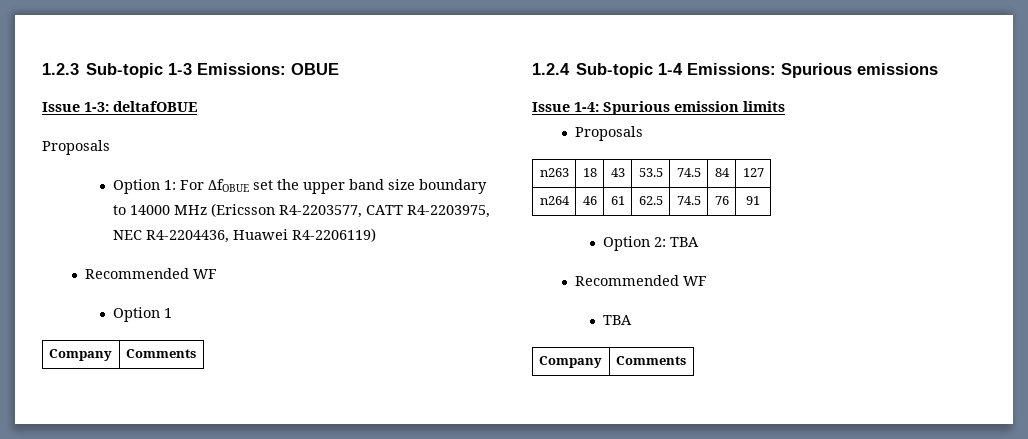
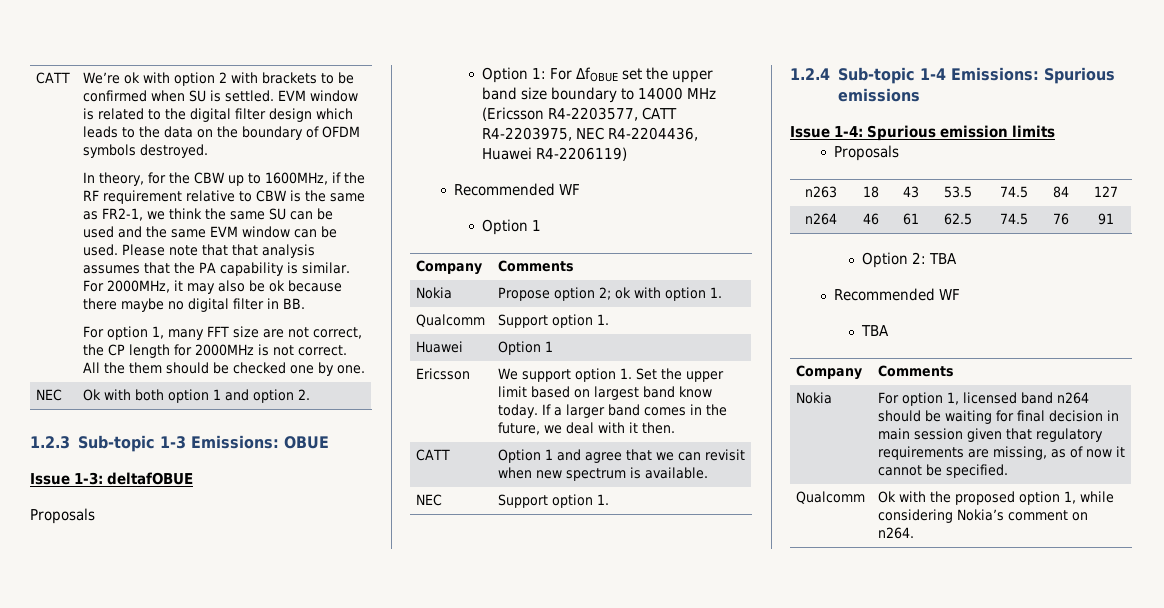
(42, 69) none -> [36,72,71,84] [83,72,355,86] [83,90,359,102] [83,108,354,122] [83,126,361,140] [83,144,209,158] [83,172,366,186] [83,190,366,204] [83,208,334,221] [83,226,338,238] [83,244,316,258] [83,262,351,276] [83,280,343,294] [83,298,306,312] [83,326,363,340] [83,344,348,358] [83,362,366,376] [36,389,63,401] [83,389,311,403] CATT | We’re ok with option 2 with brackets to be confirmed when SU is settled. EVM window is related to the digital filter design which leads to the data on the boundary of OFDM symbols destroyed. // In theory, for the CBW up to 1600MHz, if the RF requirement relative to CBW is the same as FR2-1, we think the same SU can be used and the same EVM window can be used. Please note that that analysis assumes that the PA capability is similar. For 2000MHz, it may also be ok because there maybe no digital filter in BB. // For option 1, many FFT size are not correct, the CP length for 2000MHz is not correct. All the them should be checked one by one. // NEC | Ok with both option 1 and option 2. //
(196, 353) none -> [416,287,453,299] [498,287,723,301] [416,314,486,327] [498,314,610,328] [416,341,464,353] [498,341,554,355] [416,368,471,380] [498,368,725,382] [498,386,713,400] [498,404,728,418] [498,422,676,435] [416,449,451,461] [498,449,746,463] [498,467,709,481] [416,494,443,506] [498,494,610,508] // Nokia | Propose option 2; ok with option 1. // Qualcomm | Support option 1. // Huawei | Option 1 // Ericsson | We support option 1. Set the upper limit based on largest band know today. If a larger band comes in the future, we deal with it then. // CATT | Option 1 and agree that we can revisit when new spectrum is available. // NEC | Support option 1.
(686, 360) none -> [796,392,833,404] [878,392,1090,406] [878,410,1120,424] [878,428,1104,442] [878,446,1126,460] [878,464,1009,478] [796,491,866,504] [878,491,1115,505] [878,509,1089,523] [878,527,915,539] // Nokia | For option 1, licensed band n264 should be waiting for final decision in main session given that regulatory requirements are missing, as of now it cannot be specified. // Qualcomm | Ok with the proposed option 1, while considering Nokia’s comment on n264.

